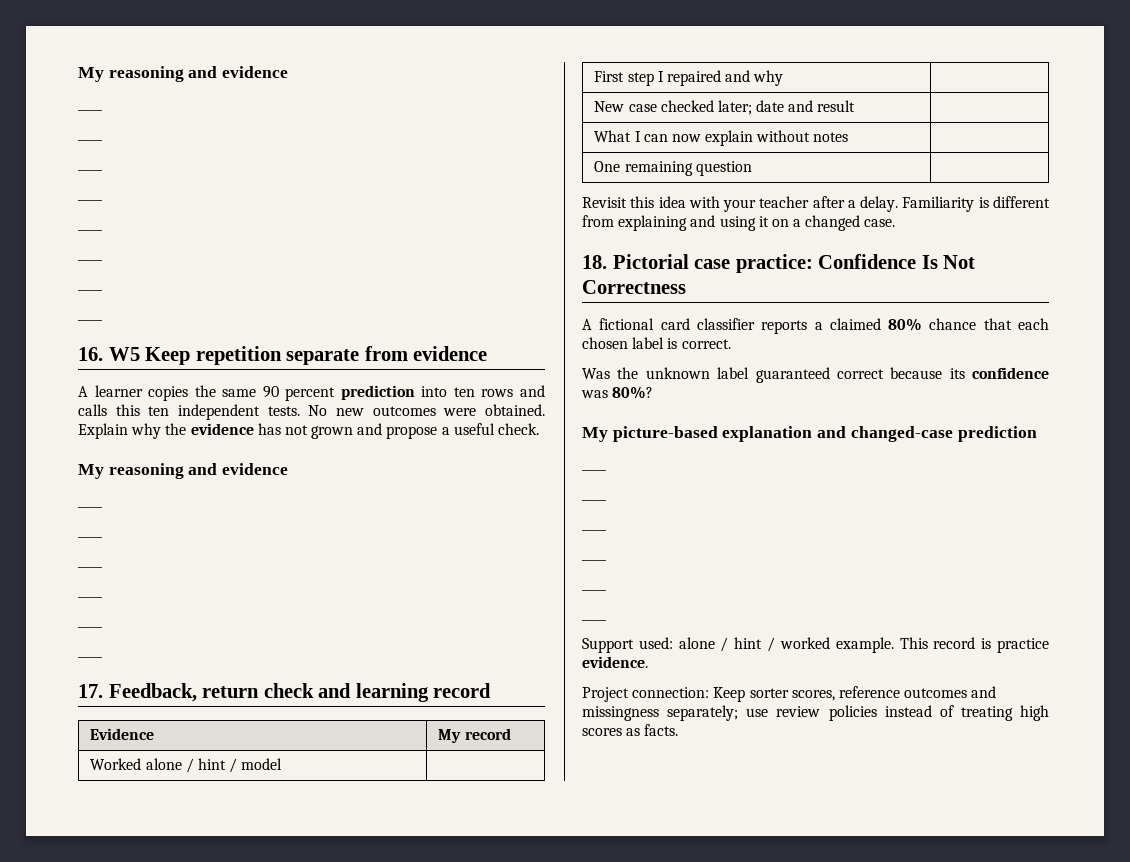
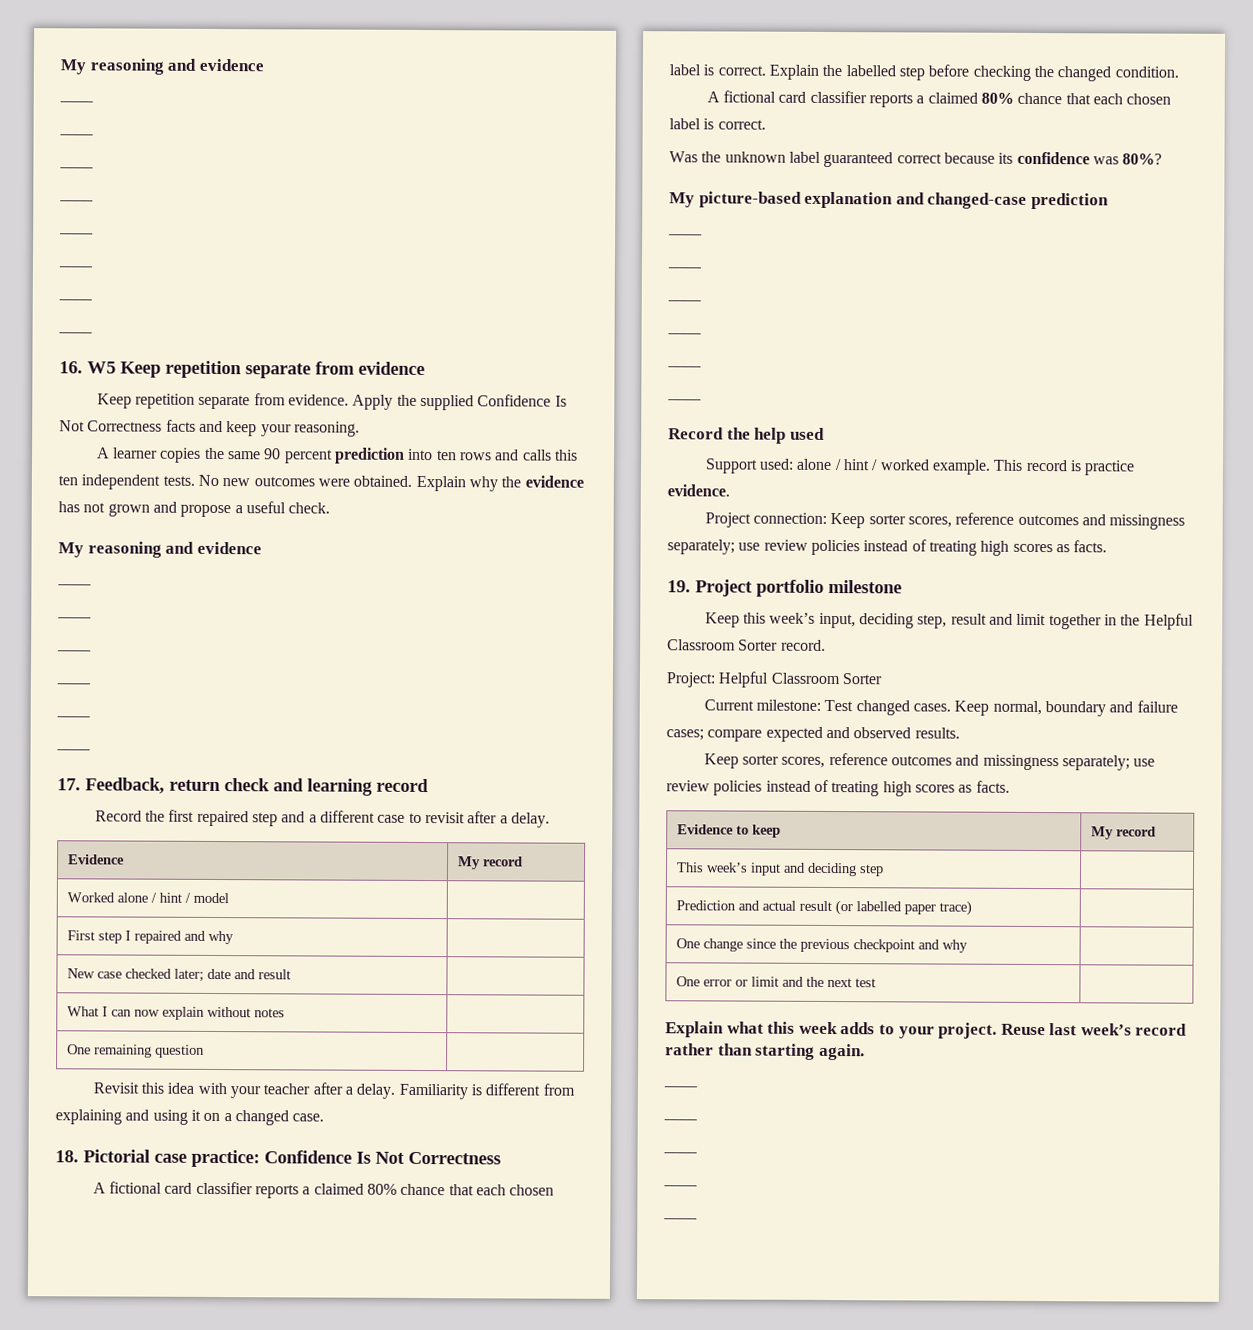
(488, 353) none -> [96,393,567,411] [59,419,360,437] // Keep repetition separate from evidence. Apply the supplied Confidence Is Not Correctness facts and keep your reasoning.
(492, 690) none -> [94,809,550,828] // Record the first repaired step and a different case to revisit after a delay.
(686, 287) none -> [92,1181,555,1199] [669,64,1179,82] // A fictional card classifier reports a claimed 80% chance that each chosen label is correct. Explain the labelled step before checking the changed condition.
(606, 620) none -> [668,427,825,444] // Record the help used
(679, 730) none -> [667,579,902,597] [704,612,1194,630] [667,639,826,651] [666,671,882,688] [703,699,1178,717] [666,726,960,742] [703,752,1156,771] [666,779,1010,797] [676,824,781,838] [1090,826,1156,840] [675,862,884,877] [675,900,972,916] [675,938,968,953] [675,976,876,988] [665,1021,1188,1039] [665,1043,865,1061] [663,1085,698,1088] [663,1118,698,1121] [663,1151,698,1154] [663,1184,698,1187] [663,1217,698,1220] // 19. Project portfolio milestone // Keep this week’s input, deciding step, result and limit together in the Helpful Classroom Sorter record. // Project: Helpful Classroom Sorter // Current milestone: Test changed cases. Keep normal, boundary and failure cases; compare expected and observed results. // Keep sorter scores, reference outcomes and missingness separately; use review policies instead of treating high scores as facts. // Evidence to keep | My record // This week’s input and deciding step | // Prediction and actual result (or labelled paper trace) | // One change since the previous checkpoint and why | // One error or limit and the next test | // Explain what this week adds to your project. Reuse last week’s record rather than starting again. // ____ // ____ // ____ // ____ // ____

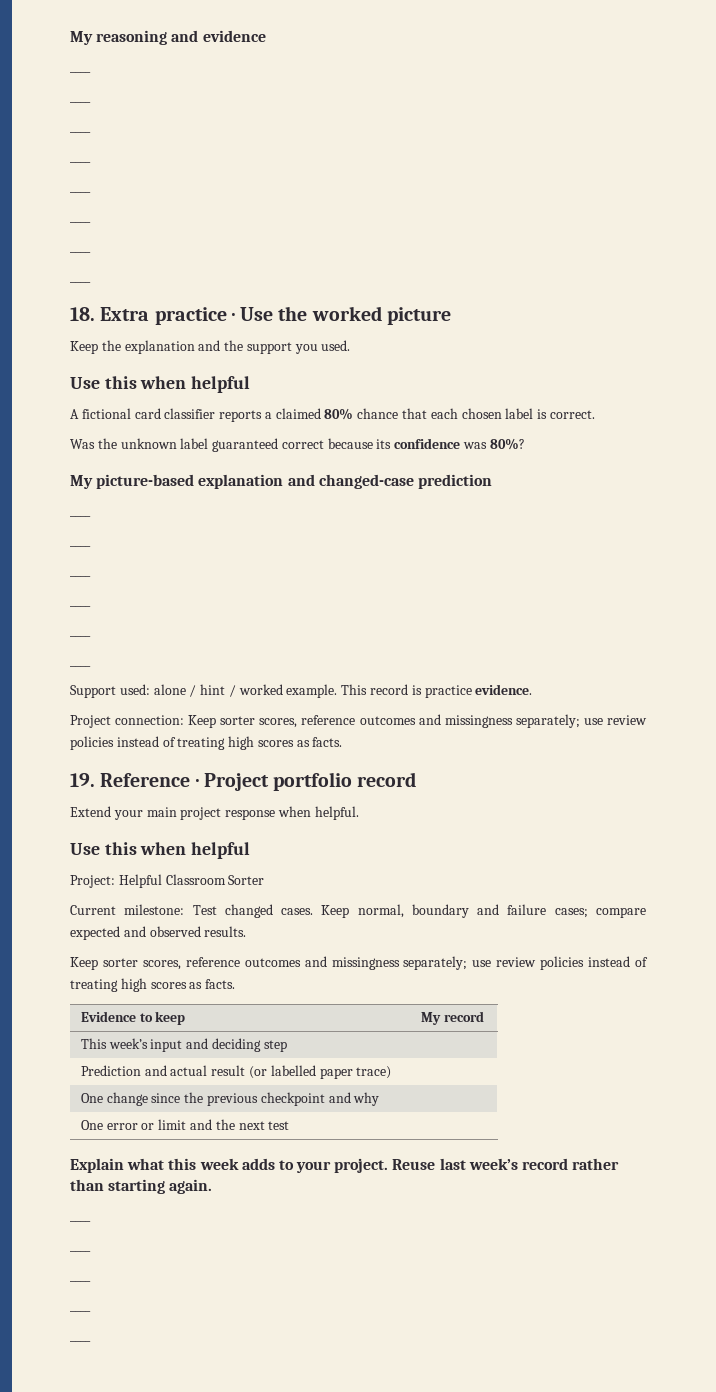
[59,360,425,379] [96,393,567,411] [59,419,360,437] [96,447,578,464] [58,474,584,492] [58,501,331,518] [58,541,262,558] [57,583,92,586] [57,616,92,619] [57,649,92,652] [56,682,91,685] [56,715,91,718] [56,748,91,751] [57,777,429,796] [94,809,550,828] [67,854,125,865] [457,856,523,870] [66,892,229,904] [66,930,234,945] [66,968,291,982] [66,1006,285,1020] [66,1044,205,1058] [92,1082,575,1100] [55,1109,325,1126] [55,1149,501,1168] [92,1181,555,1199] [669,64,1179,82] 16. W5 Keep repetition separate from evidence // Keep repetition separate from evidence. Apply the supplied Confidence Is Not Correctness facts and keep your reasoning. // A learner copies the same 90 percent prediction into ten rows and calls this ten independent tests. No new outcomes were obtained. Explain why the evidence has not grown and propose a useful check. // My reasoning and evidence // ____ // ____ // ____ // ____ // ____ // ____ // 17. Feedback, return check and learning record // Record the first repaired step and a different case to revisit after a delay. // Evidence | My record // Worked alone / hint / model | // First step I repaired and why | // New case checked later; date and result | // What I can now explain without notes | // One remaining question | // Revisit this idea with your teacher after a delay. Familiarity is different from explaining and using it on a changed case. // 18. Pictorial case practice: Confidence Is Not Correctness // A fictional card classifier reports a claimed 80% chance that each chosen label is correct. Explain the labelled step before checking the changed condition. -> [70,306,451,325] [70,340,351,354] [70,376,251,393] 18. Extra practice · Use the worked picture // Keep the explanation and the support you used. // Use this when helpful
[668,427,825,444] // Record the help used -> (91, 666) none
[695,579,902,597] [704,612,1194,630] [667,639,826,651] Project portfolio milestone // Keep this week’s input, deciding step, result and limit together in the Helpful Classroom Sorter record. -> [100,772,417,791] [70,806,359,820] [70,842,251,859] Reference · Project portfolio record // Extend your main project response when helpful. // Use this when helpful

